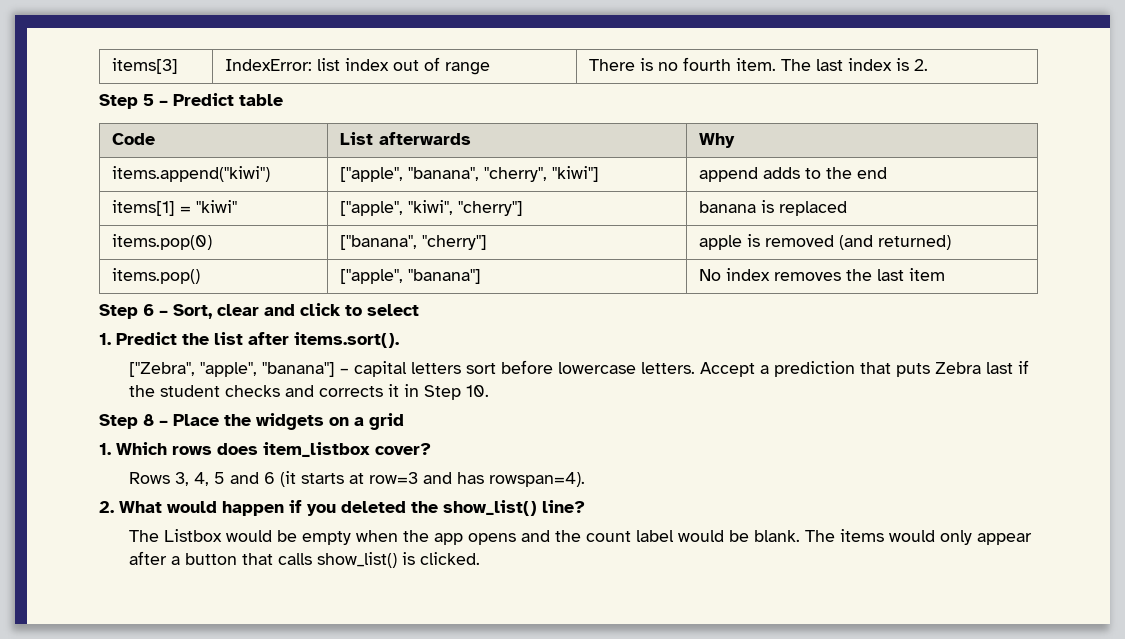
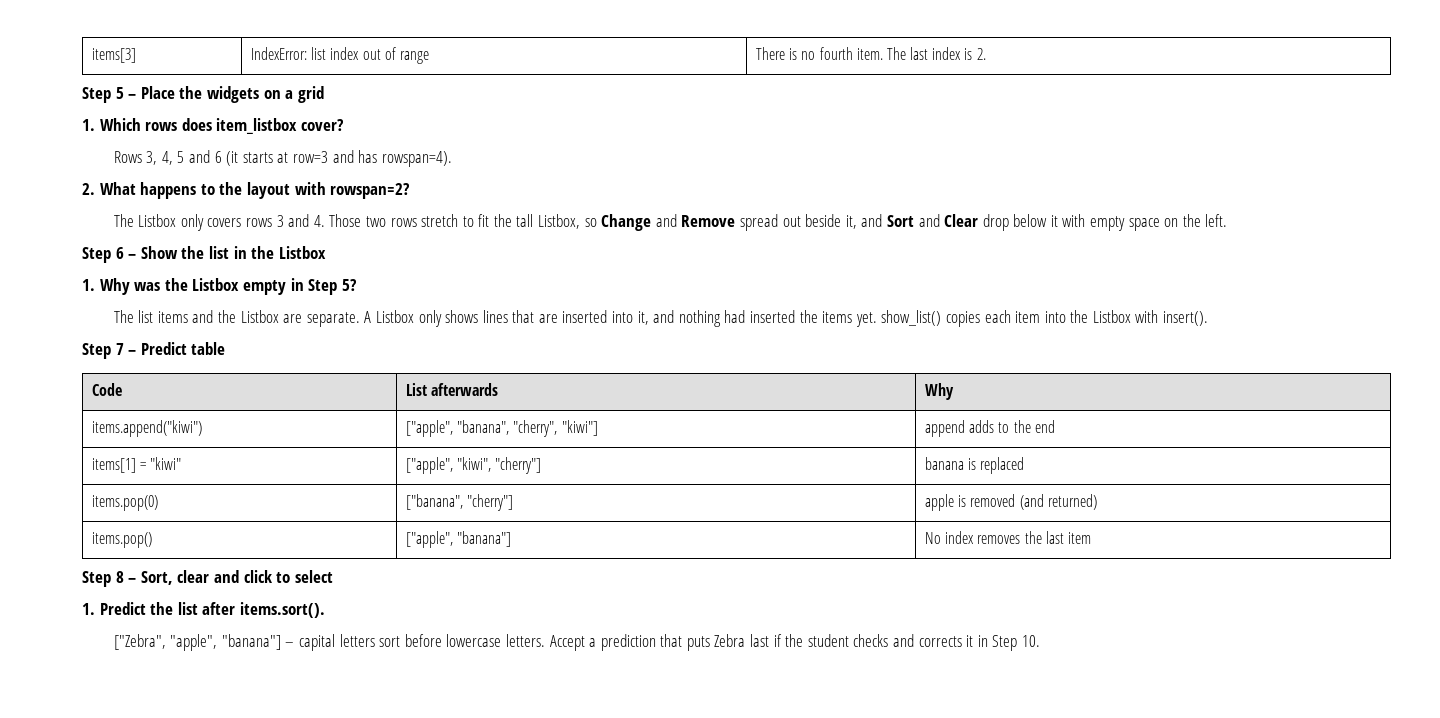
(168, 103) none -> [140,86,324,103] [82,118,344,134] [113,150,452,167] [82,182,411,199] [113,214,1228,231] [82,246,326,263] [82,278,357,295] [113,310,1209,327] [82,343,137,359] Place the widgets on a grid // 1. Which rows does item_listbox cover? // Rows 3, 4, 5 and 6 (it starts at row=3 and has rowspan=4). // 2. What happens to the layout with rowspan=2? // The Listbox only covers rows 3 and 4. Those two rows stretch to fit the tall Listbox, so Change and Remove spread out beside it, and Sort and Clear drop below it with empty space on the left. // Step 6 – Show the list in the Listbox // 1. Why was the Listbox empty in Step 5? // The list items and the Listbox are separate. A Listbox only shows lines that are inserted into it, and nothing had inserted the items yet. show_list() copies each item into the Listbox with insert(). // Step 7 –
[143,304,154,316] 6 -> [115,571,124,583] 8
[99,413,404,430] [99,442,431,457] [128,471,585,487] [99,500,585,516] [128,529,1032,545] [128,551,480,568] // Step 8 – Place the widgets on a grid // 1. Which rows does item_listbox cover? // Rows 3, 4, 5 and 6 (it starts at row=3 and has rowspan=4). // 2. What would happen if you deleted the show_list() line? // The Listbox would be empty when the app opens and the count label would be blank. The items would only appear after a button that calls show_list() is clicked. -> (1040, 641) none

